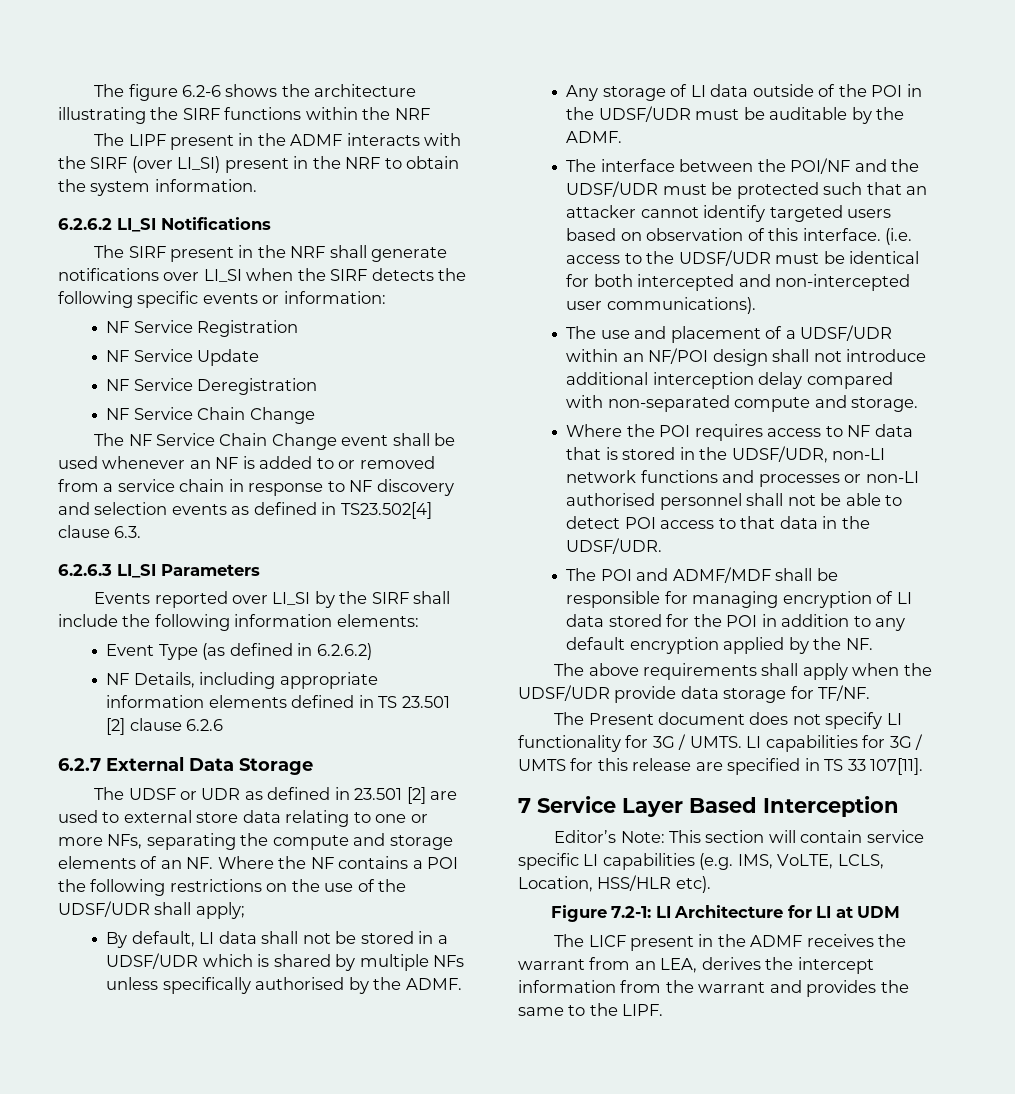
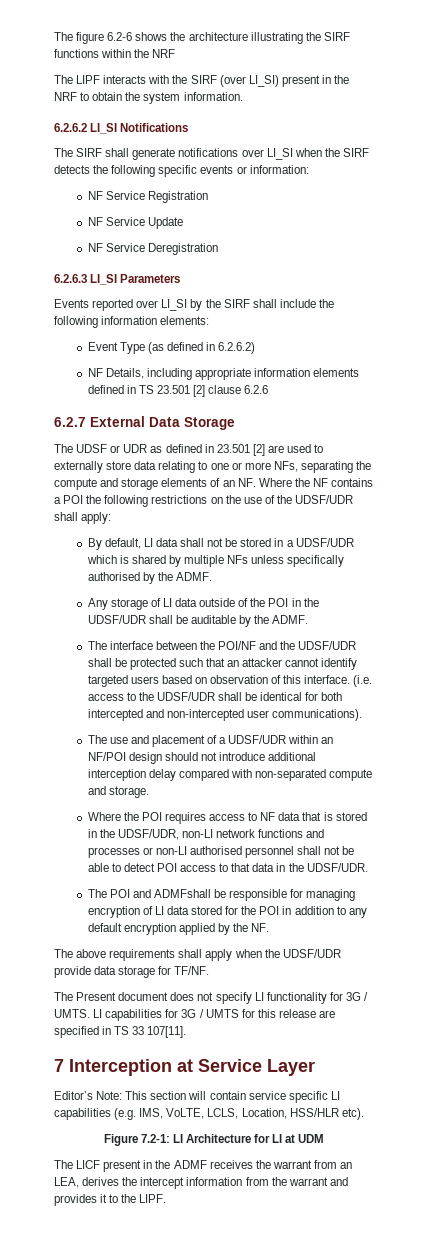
[169,133,343,150] present in the ADMF -> (101, 79) none
[169,245,326,262] present in the NRF -> (103, 152) none
[106,407,315,424] [94,433,456,450] [58,456,435,469] [58,479,454,496] [58,502,432,519] [58,525,142,538] // NF Service Chain Change // The NF Service Chain Change event shall be used whenever an NF is added to or removed from a service chain in response to NF discovery and selection events as defined in TS23.502[4] clause 6.3. -> (218, 249) none
[123,810,192,823] external -> [54,461,103,473] externally
[195,902,245,919] apply; -> [81,512,112,524] apply:
[695,109,740,120] must -> [148,615,173,624] shall
[662,184,707,195] must -> [87,658,112,667] shall
[775,253,820,264] must -> [217,692,242,701] shall
[772,349,810,362] shall -> [164,752,198,761] should
[672,567,813,583] ADMF/MDF shall -> [153,889,211,898] ADMFshall
(531, 805) none -> [69,1059,193,1076] Interception at
[689,796,899,817] Based Interception -> (315, 1067) none
[880,980,909,993] [518,1007,564,1016] the same -> [100,1194,108,1203] it

